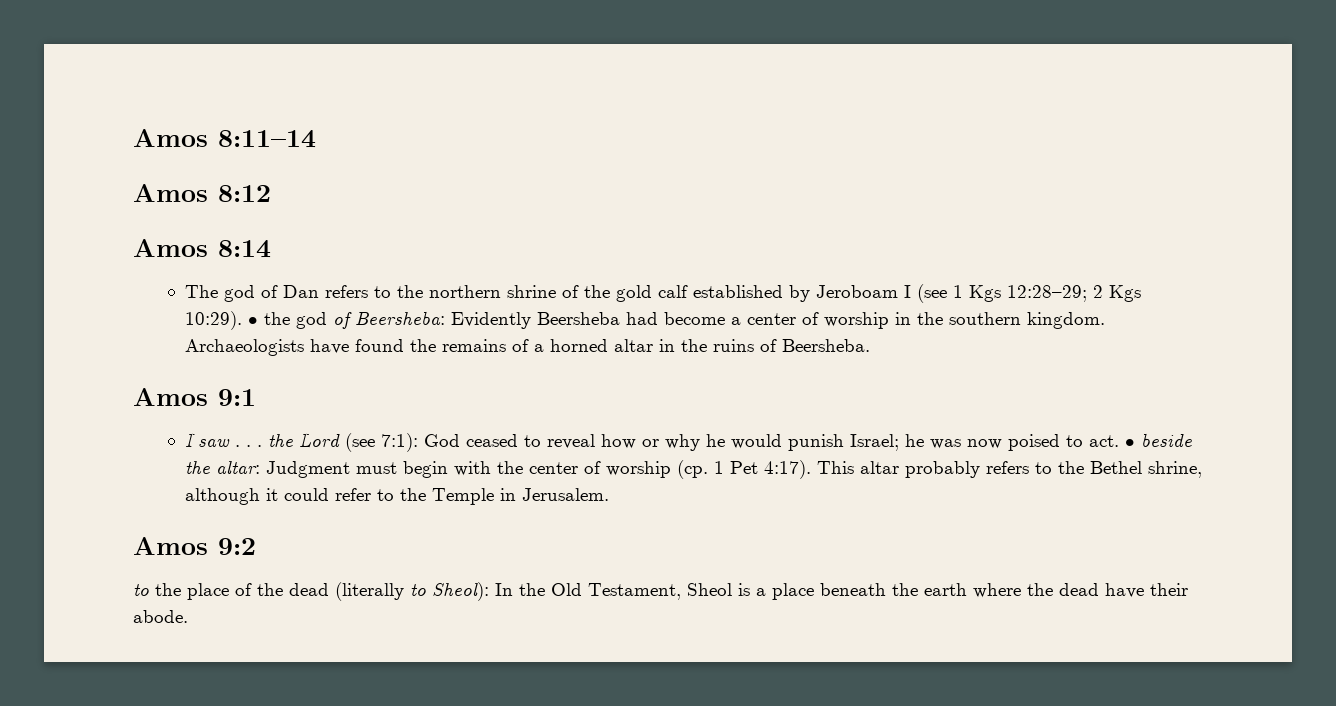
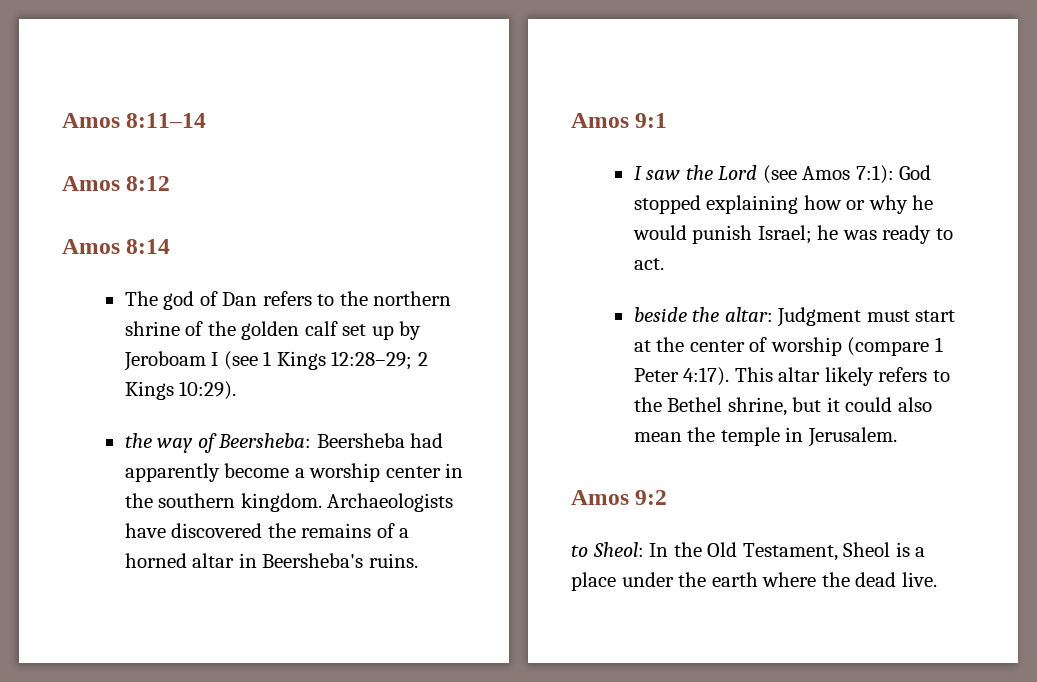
[616,285,784,302] gold calf established -> [241,321,394,340] golden calf set up
[969,285,1002,302] Kgs -> [276,351,326,370] Kings
[1109,285,1142,302] Kgs -> [124,381,174,400] Kings
[248,312,328,329] • the god -> [124,433,194,453] // the way
[451,312,532,329] Evidently -> (312, 440) none
(659, 318) none -> [124,463,220,482] apparently
[747,312,890,329] center of worship -> [309,463,441,482] worship center
[355,339,405,352] found -> [171,523,263,538] discovered
[681,339,871,352] the ruins of Beersheba. -> [262,553,418,568] Beersheba's ruins.
[235,445,263,447] . . . -> (681, 175) none
(376, 442) none -> [802,166,851,180] Amos
[466,434,596,449] ceased to reveal -> [633,195,799,214] stopped explaining
[967,434,1061,451] now poised -> [882,225,932,244] ready
[1125,439,1136,447] • -> (664, 264) //
[403,461,492,478] begin with -> [915,310,956,322] [633,340,651,352] start at
[677,460,759,479] (cp. 1 Pet -> [847,337,943,356] [633,368,679,382] (compare 1 Peter
[905,461,981,478] probably -> [824,367,874,386] likely
[185,488,261,505] although -> [792,397,822,412] but
[335,488,495,505] refer to the Temple -> [897,397,932,412] [633,427,780,446] also mean the temple
[155,582,489,601] the place of the dead (literally to Sheol): -> [592,542,644,557] Sheol:
[820,583,886,596] beneath -> [621,572,674,587] under
[1105,583,1188,598] [133,610,188,623] have their abode. -> [901,572,937,587] live.

